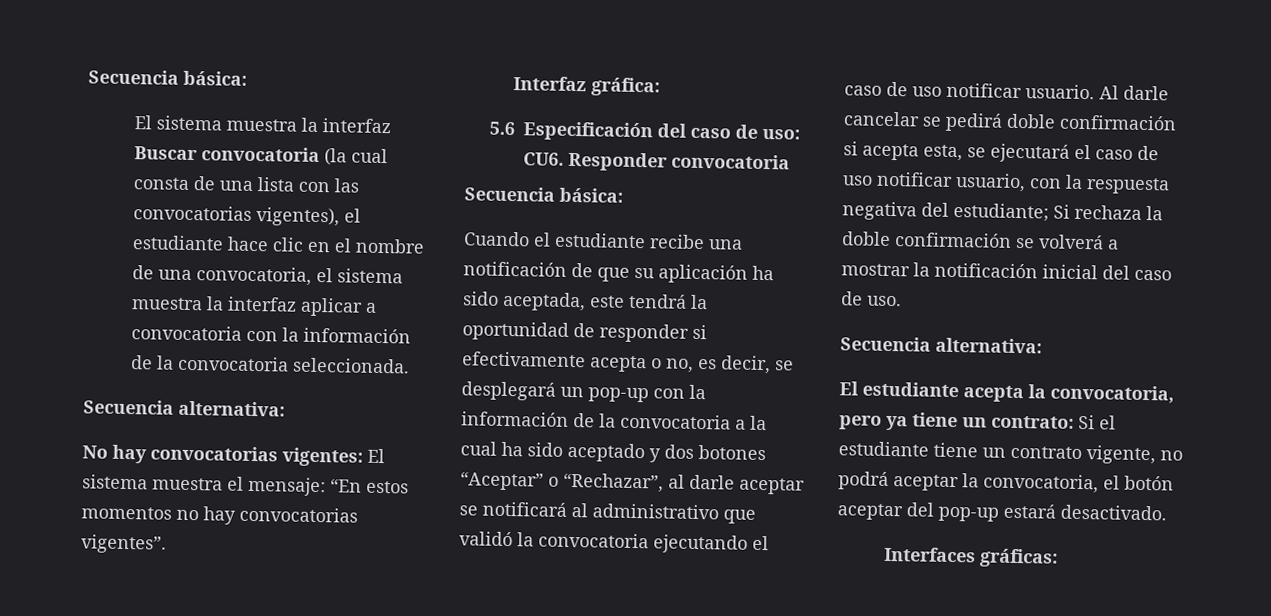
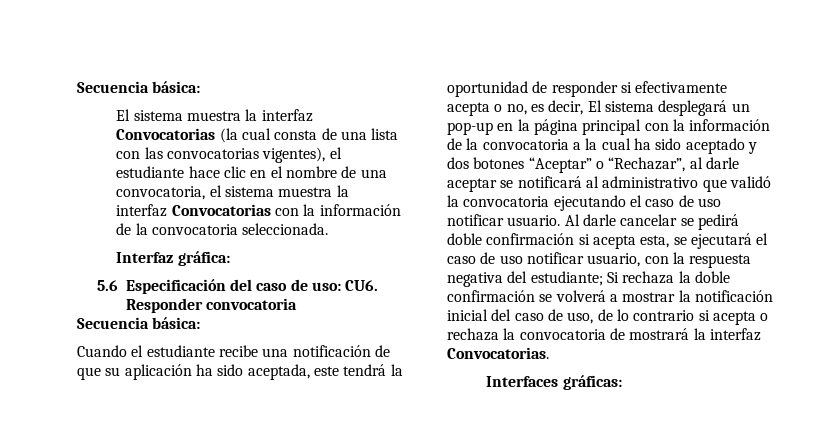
[134,146,321,163] Buscar convocatoria -> [116,128,216,140] Convocatorias
[300,297,378,317] [131,325,243,341] aplicar a convocatoria -> [171,204,271,216] Convocatorias
[83,399,285,417] [82,444,385,467] [82,474,409,497] [81,506,358,525] [81,534,167,554] // Secuencia alternativa: // No hay convocatorias vigentes: El sistema muestra el mensaje: “En estos momentos no hay convocatorias vigentes”. -> (329, 229) none
[775,360,794,371] se -> [587,100,654,112] El sistema
(649, 395) none -> [497,119,642,135] en la página principal
[867,295,902,307] [840,336,1042,354] [839,381,1174,404] [839,412,1116,431] [838,441,1183,465] [838,471,1174,494] [837,502,1167,522] uso. // Secuencia alternativa: // El estudiante acepta la convocatoria, pero ya tiene un contrato: Si el estudiante tiene un contrato vigente, no podrá aceptar la convocatoria, el botón aceptar del pop-up estará desactivado. -> [567,309,769,325] [447,328,761,341] [447,347,549,359] uso, de lo contrario si acepta o rechaza la convocatoria de mostrará la interfaz Convocatorias.

